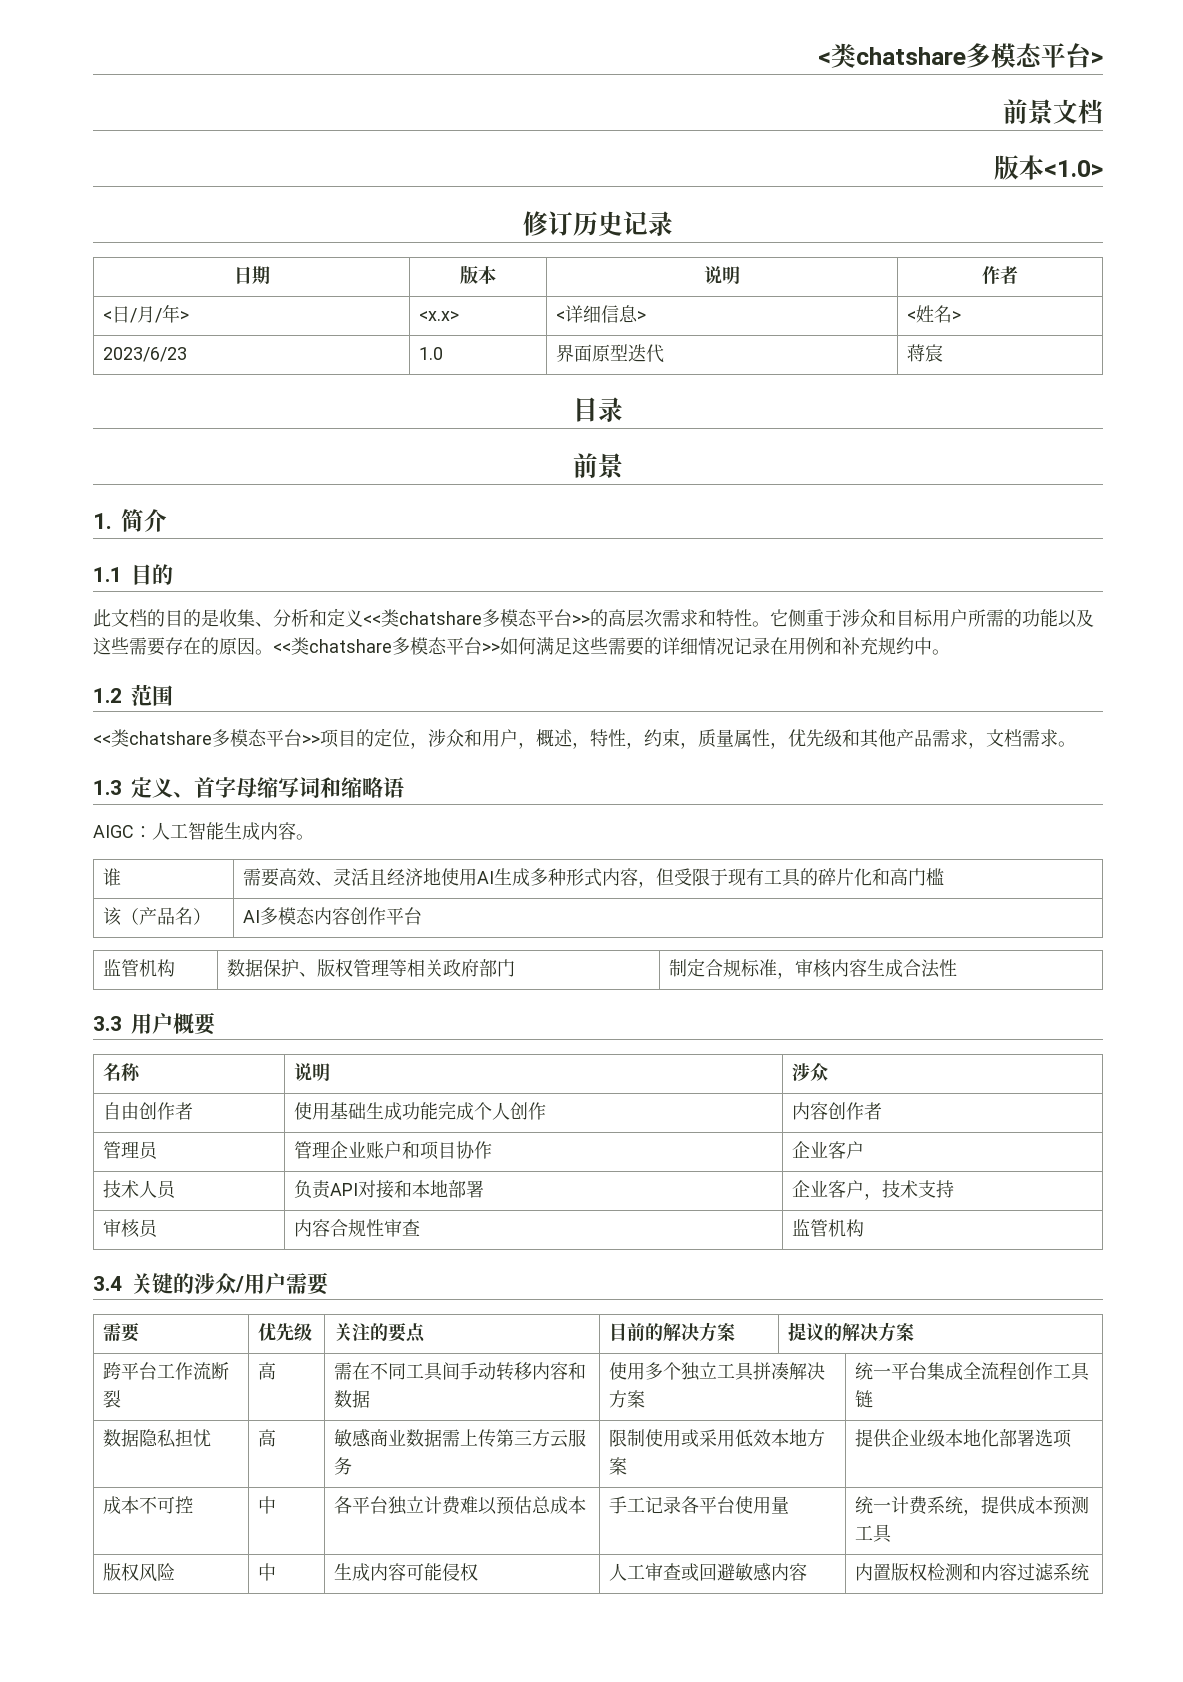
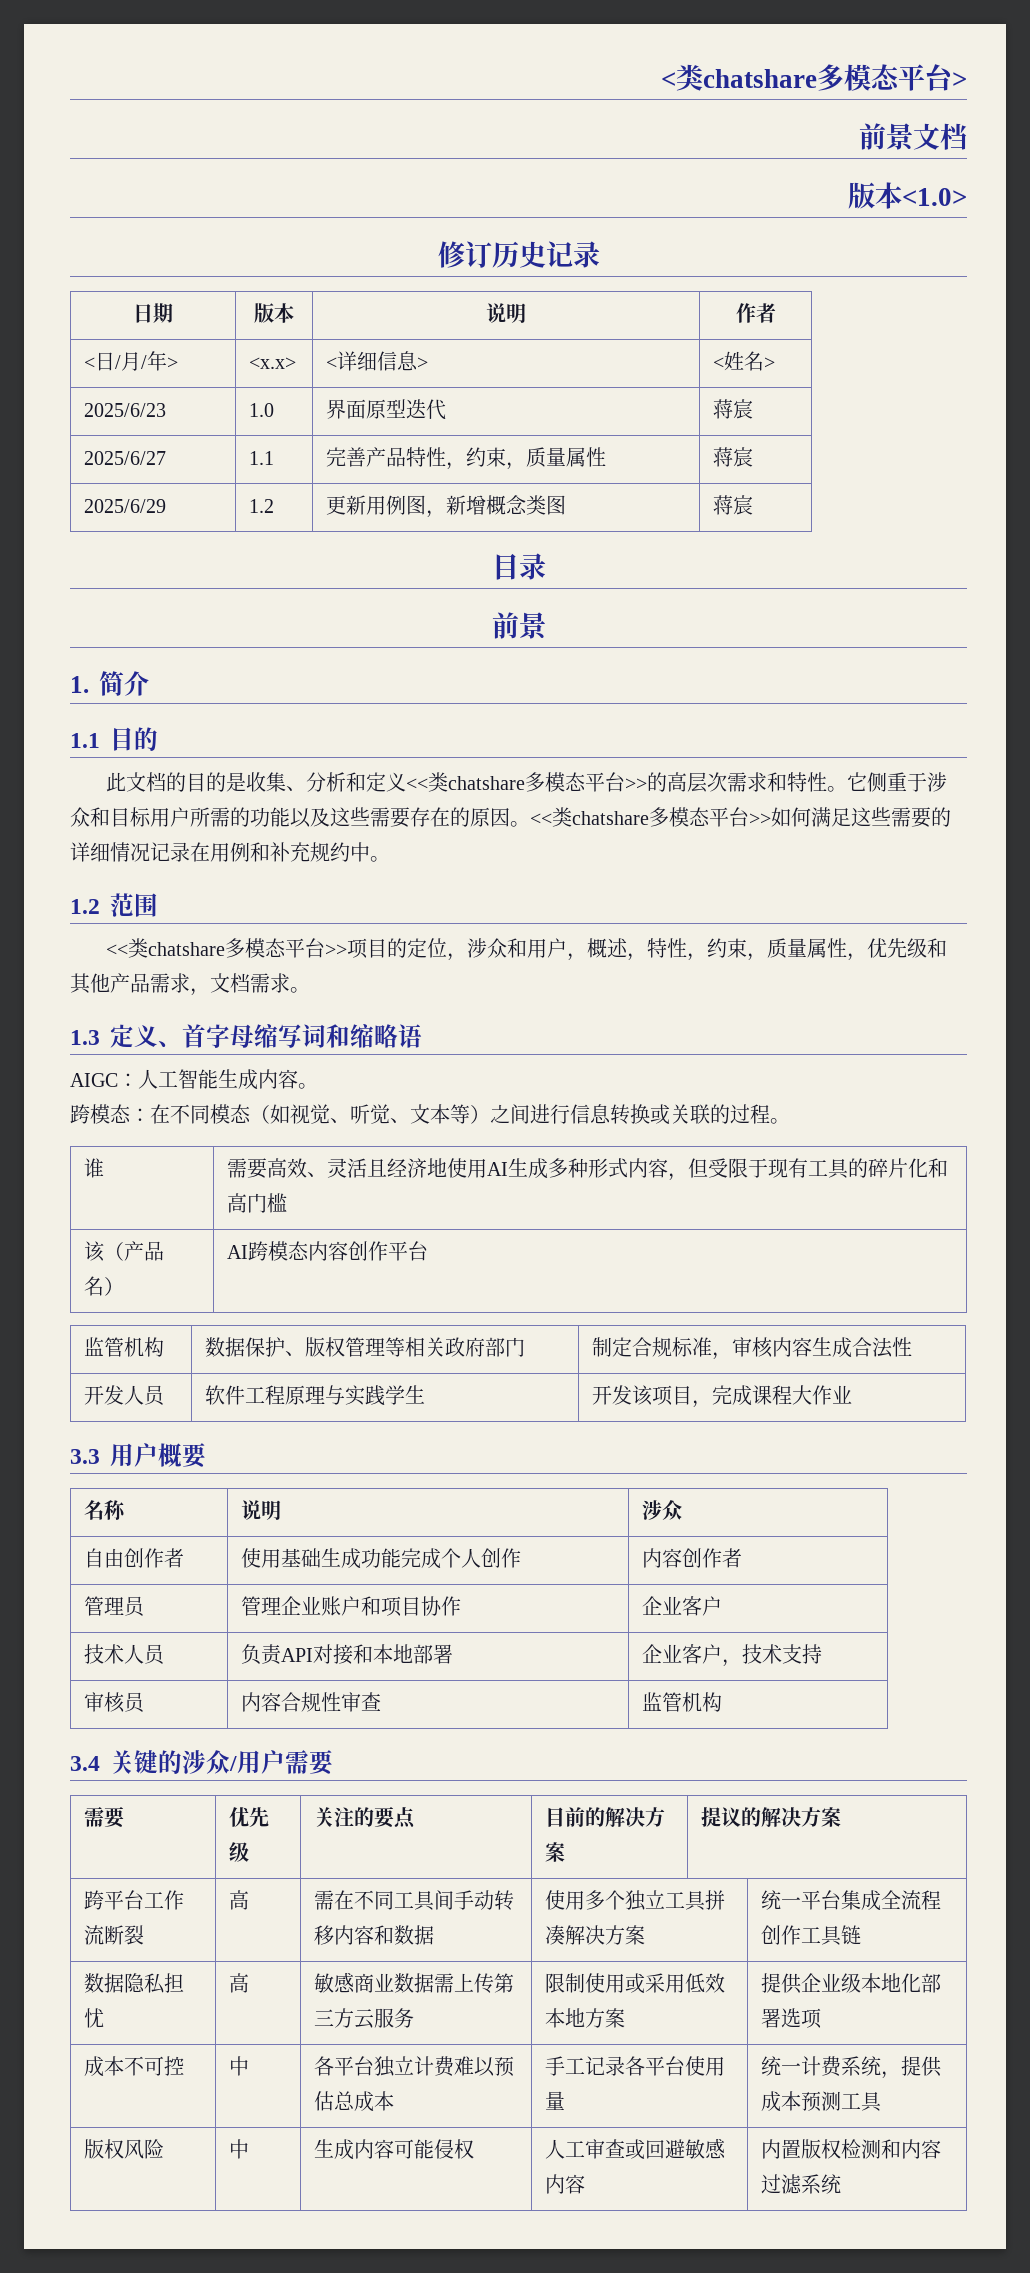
[102,347,187,362] 2023/6/23 -> [84,403,167,417] 2025/6/23
(943, 353) none -> [84,451,167,465] [249,451,275,465] [326,447,607,470] [713,447,754,467] [84,499,167,513] [249,499,275,513] [326,495,567,518] [713,495,754,515] // 2025/6/27 | 1.1 | 完善产品特性，约束，质量属性 | 蒋宸 // 2025/6/29 | 1.2 | 更新用例图，新增概念类图 | 蒋宸
(314, 837) none -> [70,1104,790,1125] // 跨模态：在不同模态（如视觉、听觉、文本等）之间进行信息转换或关联的过程。
[259,907,278,925] 多 -> [248,1241,269,1261] 跨
(957, 968) none -> [84,1385,167,1406] [205,1385,426,1406] [592,1385,853,1408] // 开发人员 | 软件工程原理与实践学生 | 开发该项目，完成课程大作业

